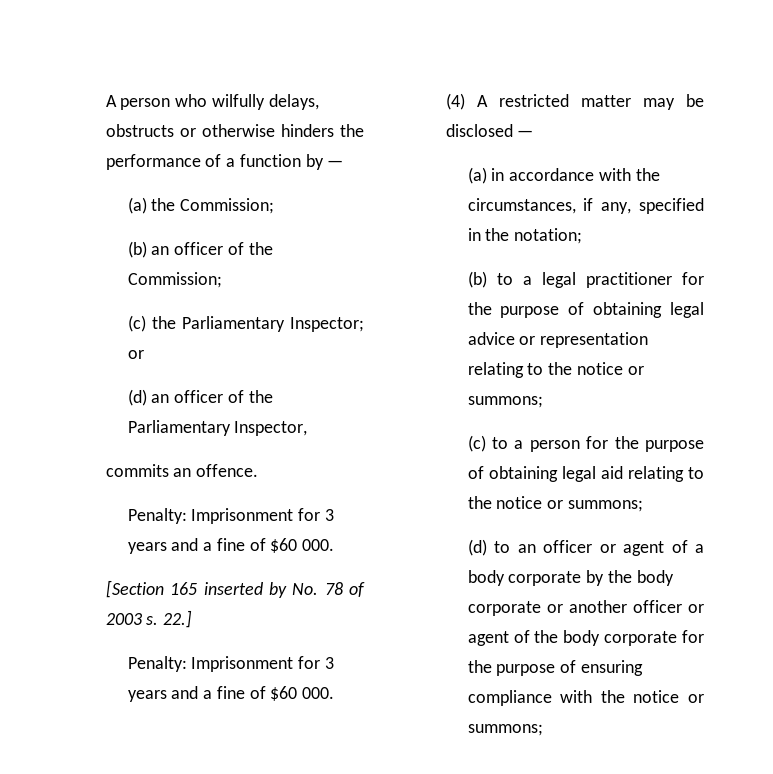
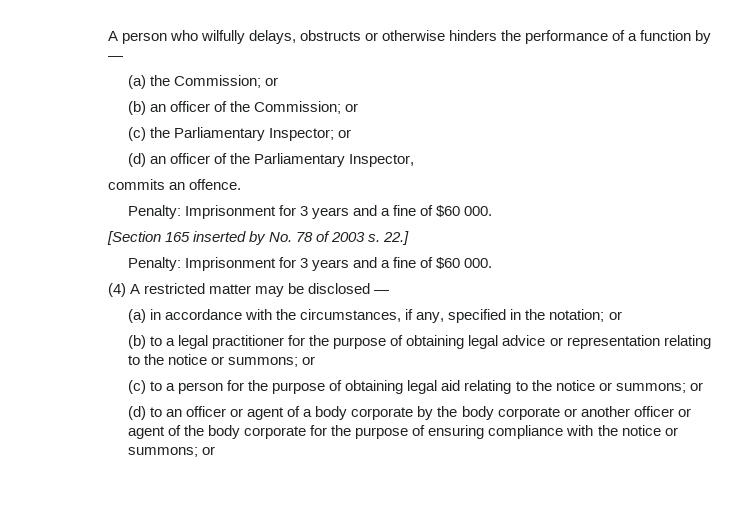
(275, 206) none -> [265,77,279,86] or
(222, 280) none -> [345,103,359,112] or
(583, 236) none -> [608,311,622,320] or
(543, 402) none -> [302,356,316,365] or
(643, 506) none -> [689,382,703,391] or
(543, 730) none -> [201,446,215,455] or

